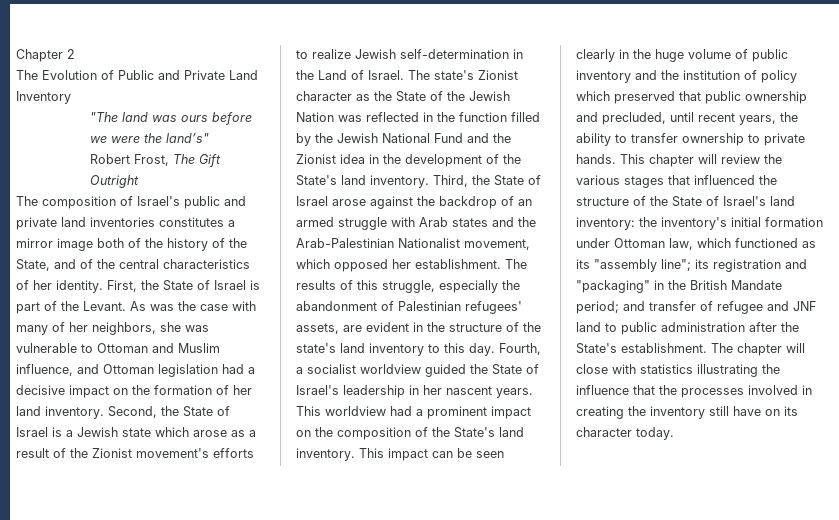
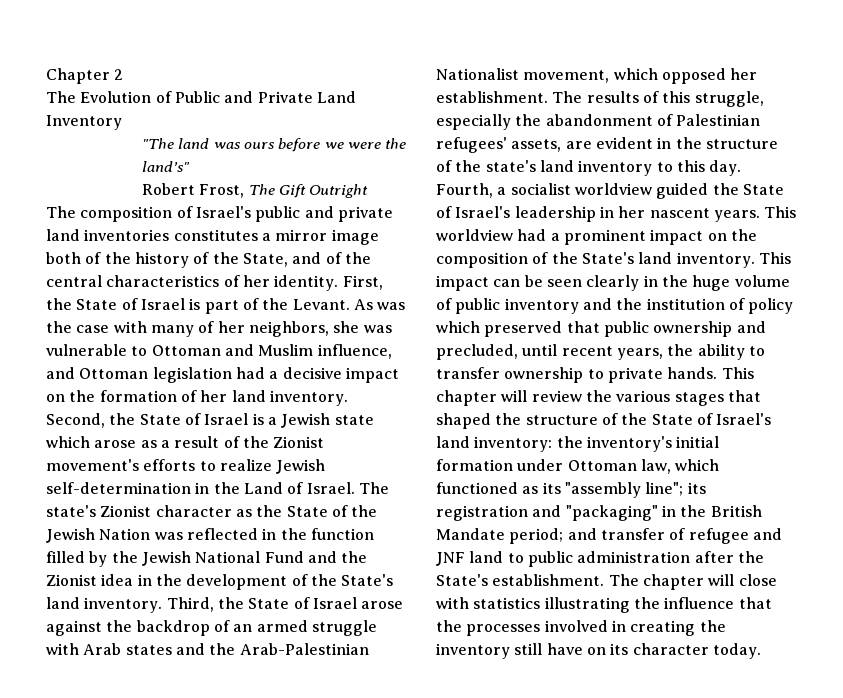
[694,175,755,185] influenced -> [436,413,491,429] shaped

